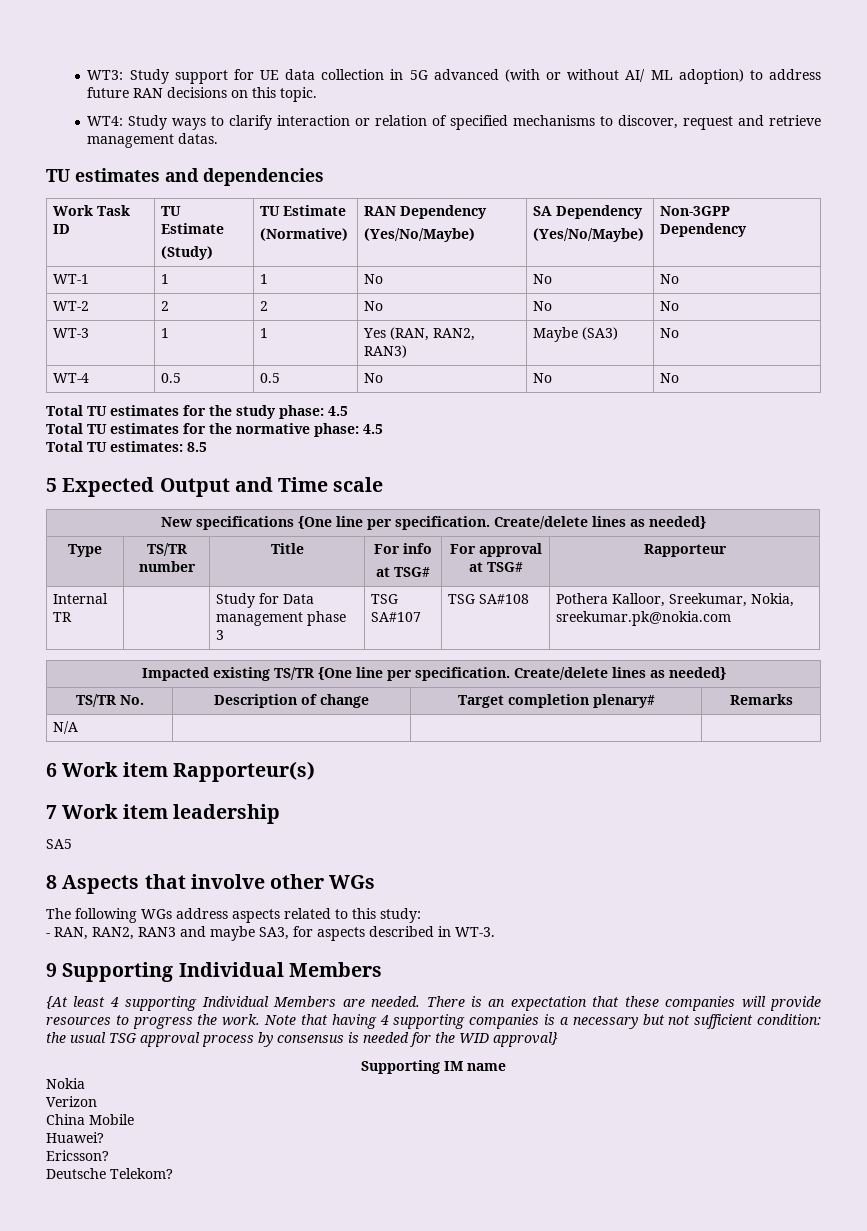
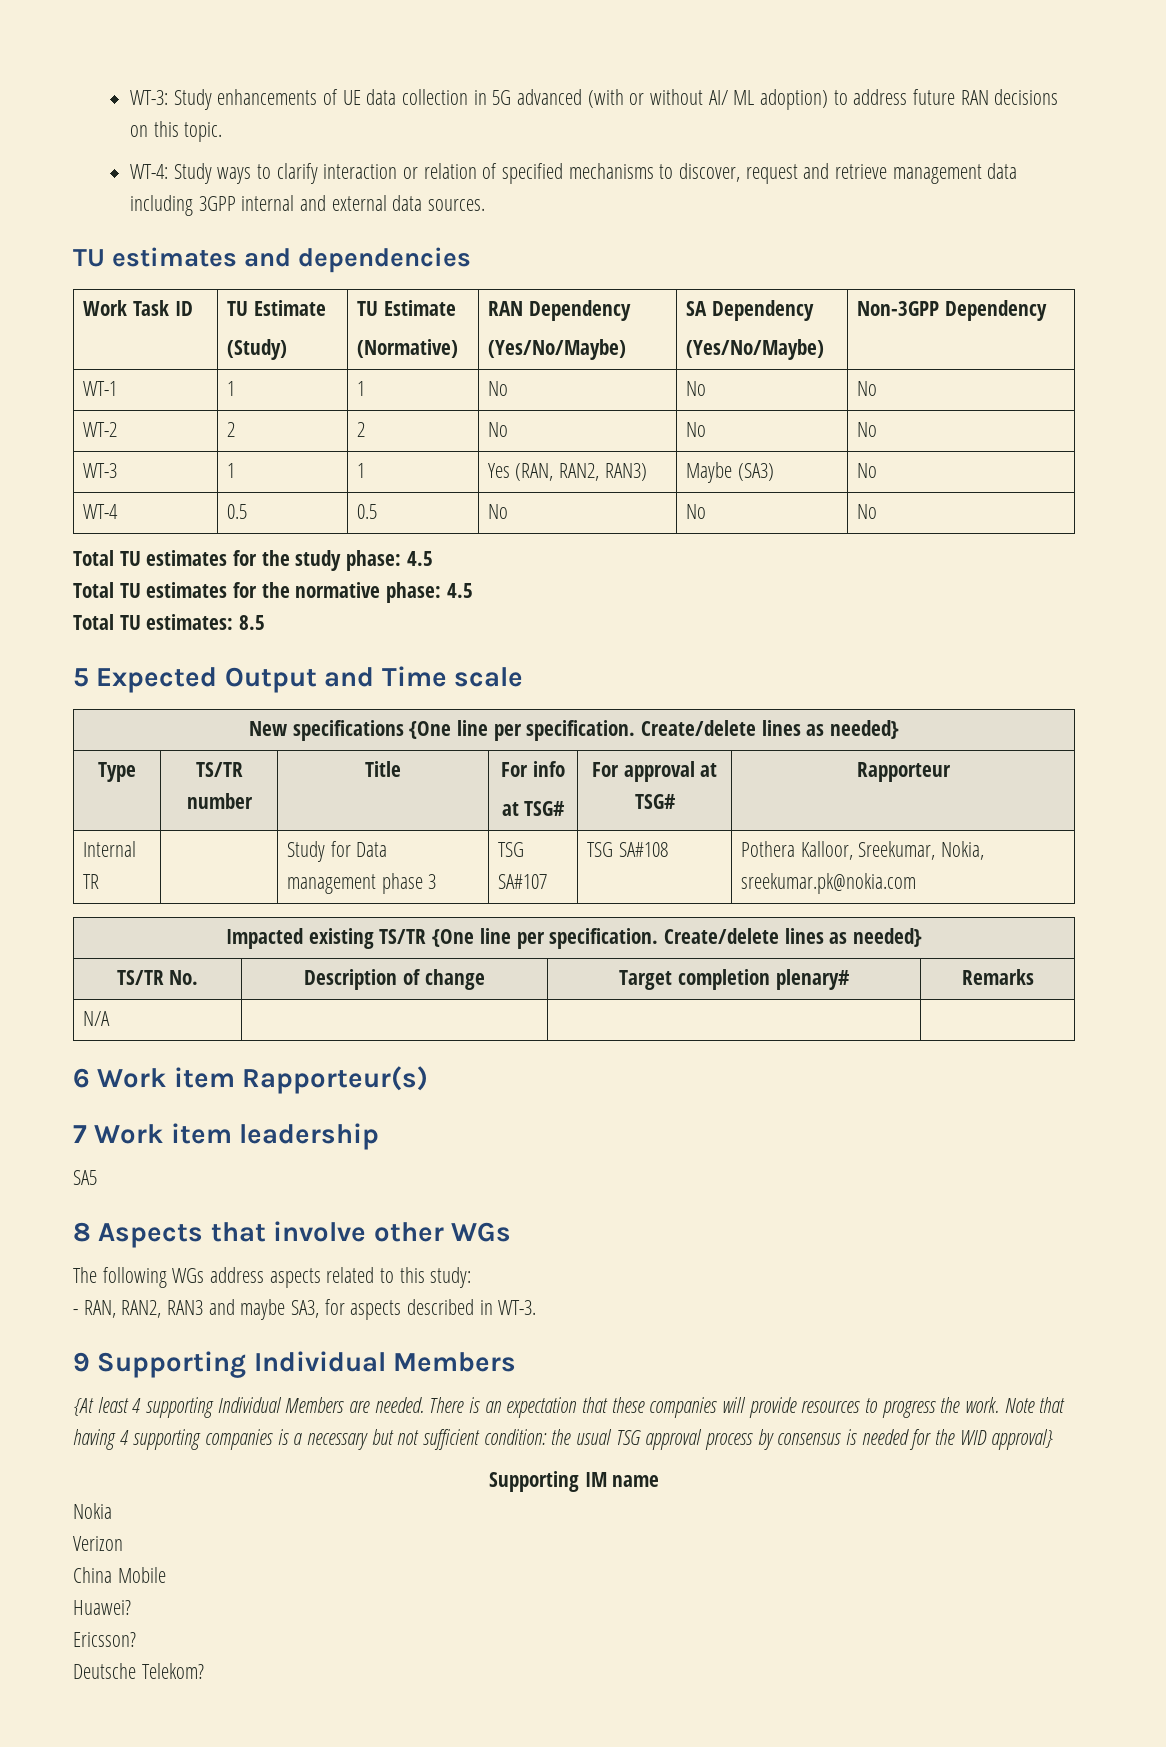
[87,69,254,84] WT3: Study support for -> [129,89,338,110] WT-3: Study enhancements of
[87,116,124,126] WT4: -> [129,164,168,179] WT-4:
[178,133,219,144] datas. -> [987,163,1018,179] [129,195,485,216] data including 3GPP internal and external data sources.

